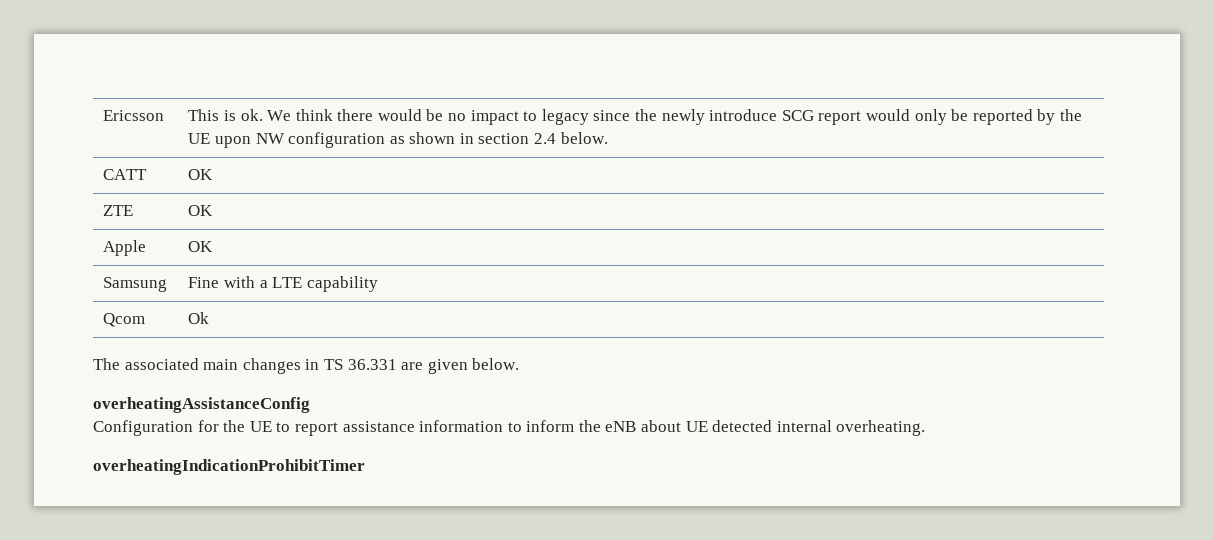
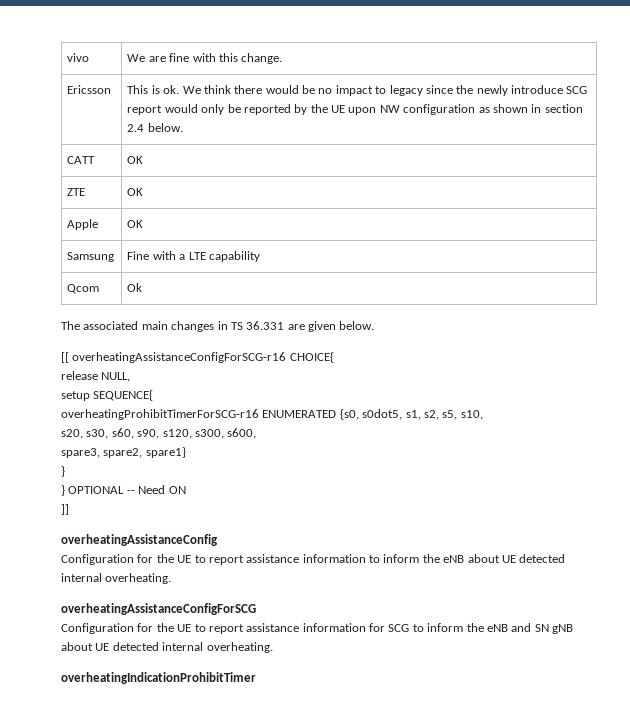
(103, 115) none -> [67,53,90,62] [127,53,283,64] vivo | We are fine with this change. //
(520, 364) none -> [61,352,334,363] [61,371,131,382] [61,390,154,401] [61,409,483,420] [61,428,257,439] [61,447,186,458] [61,466,65,477] [61,485,186,496] [61,504,69,515] // [[ overheatingAssistanceConfigForSCG-r16 CHOICE{ // release NULL, // setup SEQUENCE{ // overheatingProhibitTimerForSCG-r16 ENUMERATED {s0, s0dot5, s1, s2, s5, s10, // s20, s30, s60, s90, s120, s300, s600, // spare3, spare2, spare1} // } // } OPTIONAL -- Need ON // ]]
(926, 428) none -> [61,603,256,615] [61,623,573,634] [61,642,273,653] // overheatingAssistanceConfigForSCG // Configuration for the UE to report assistance information for SCG to inform the eNB and SN gNB about UE detected internal overheating.

